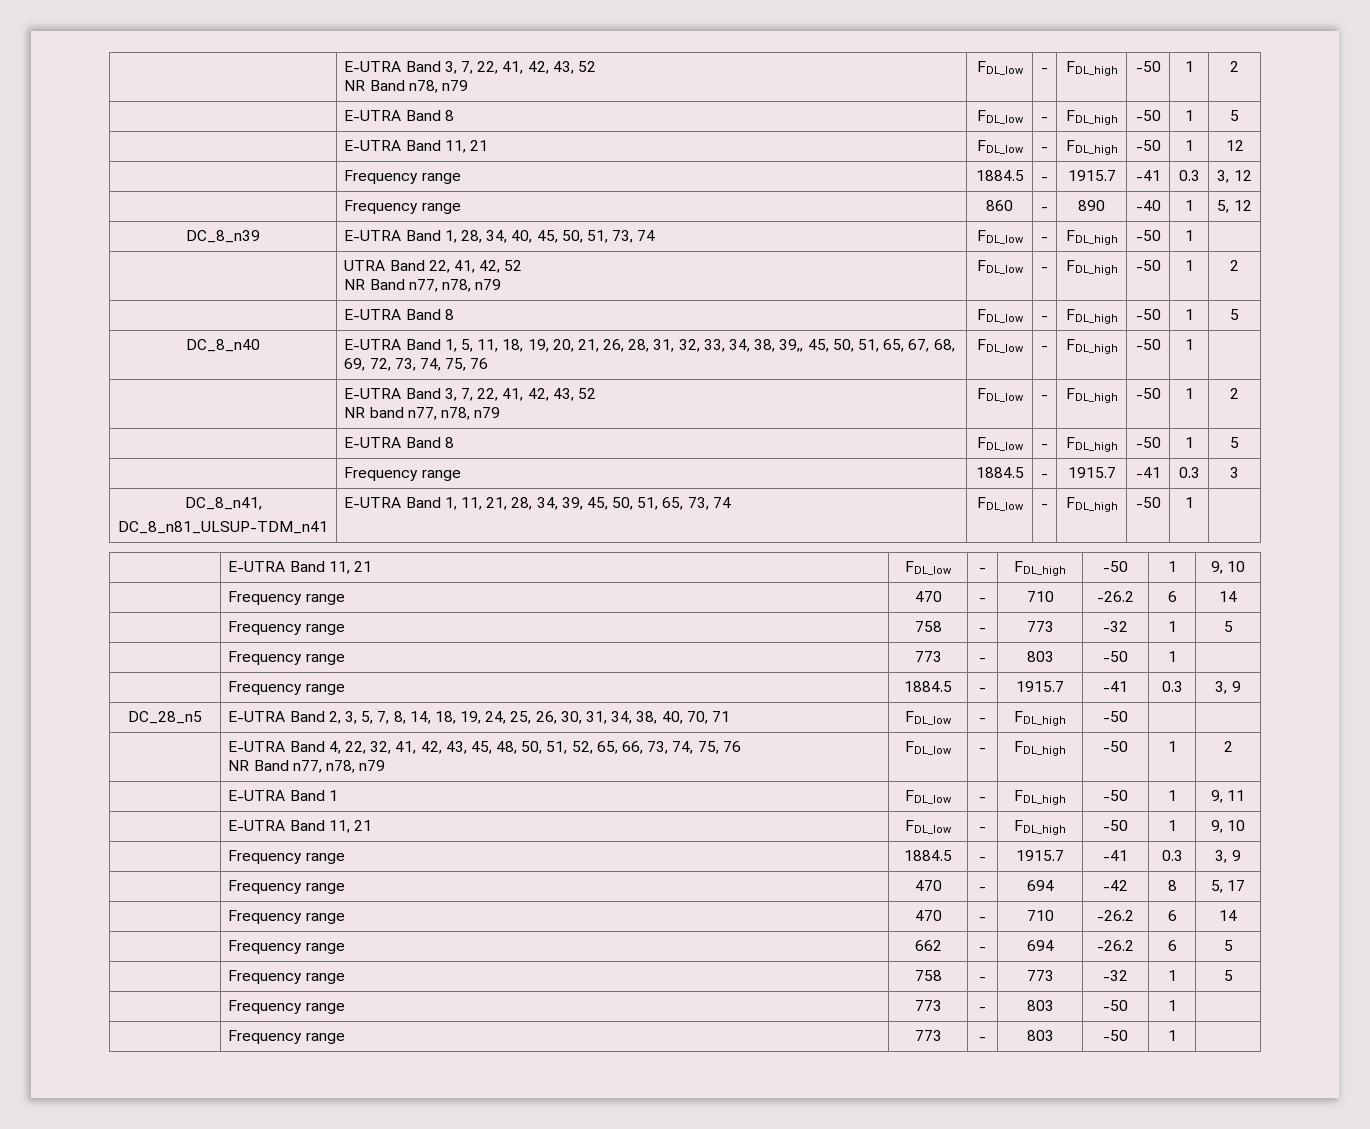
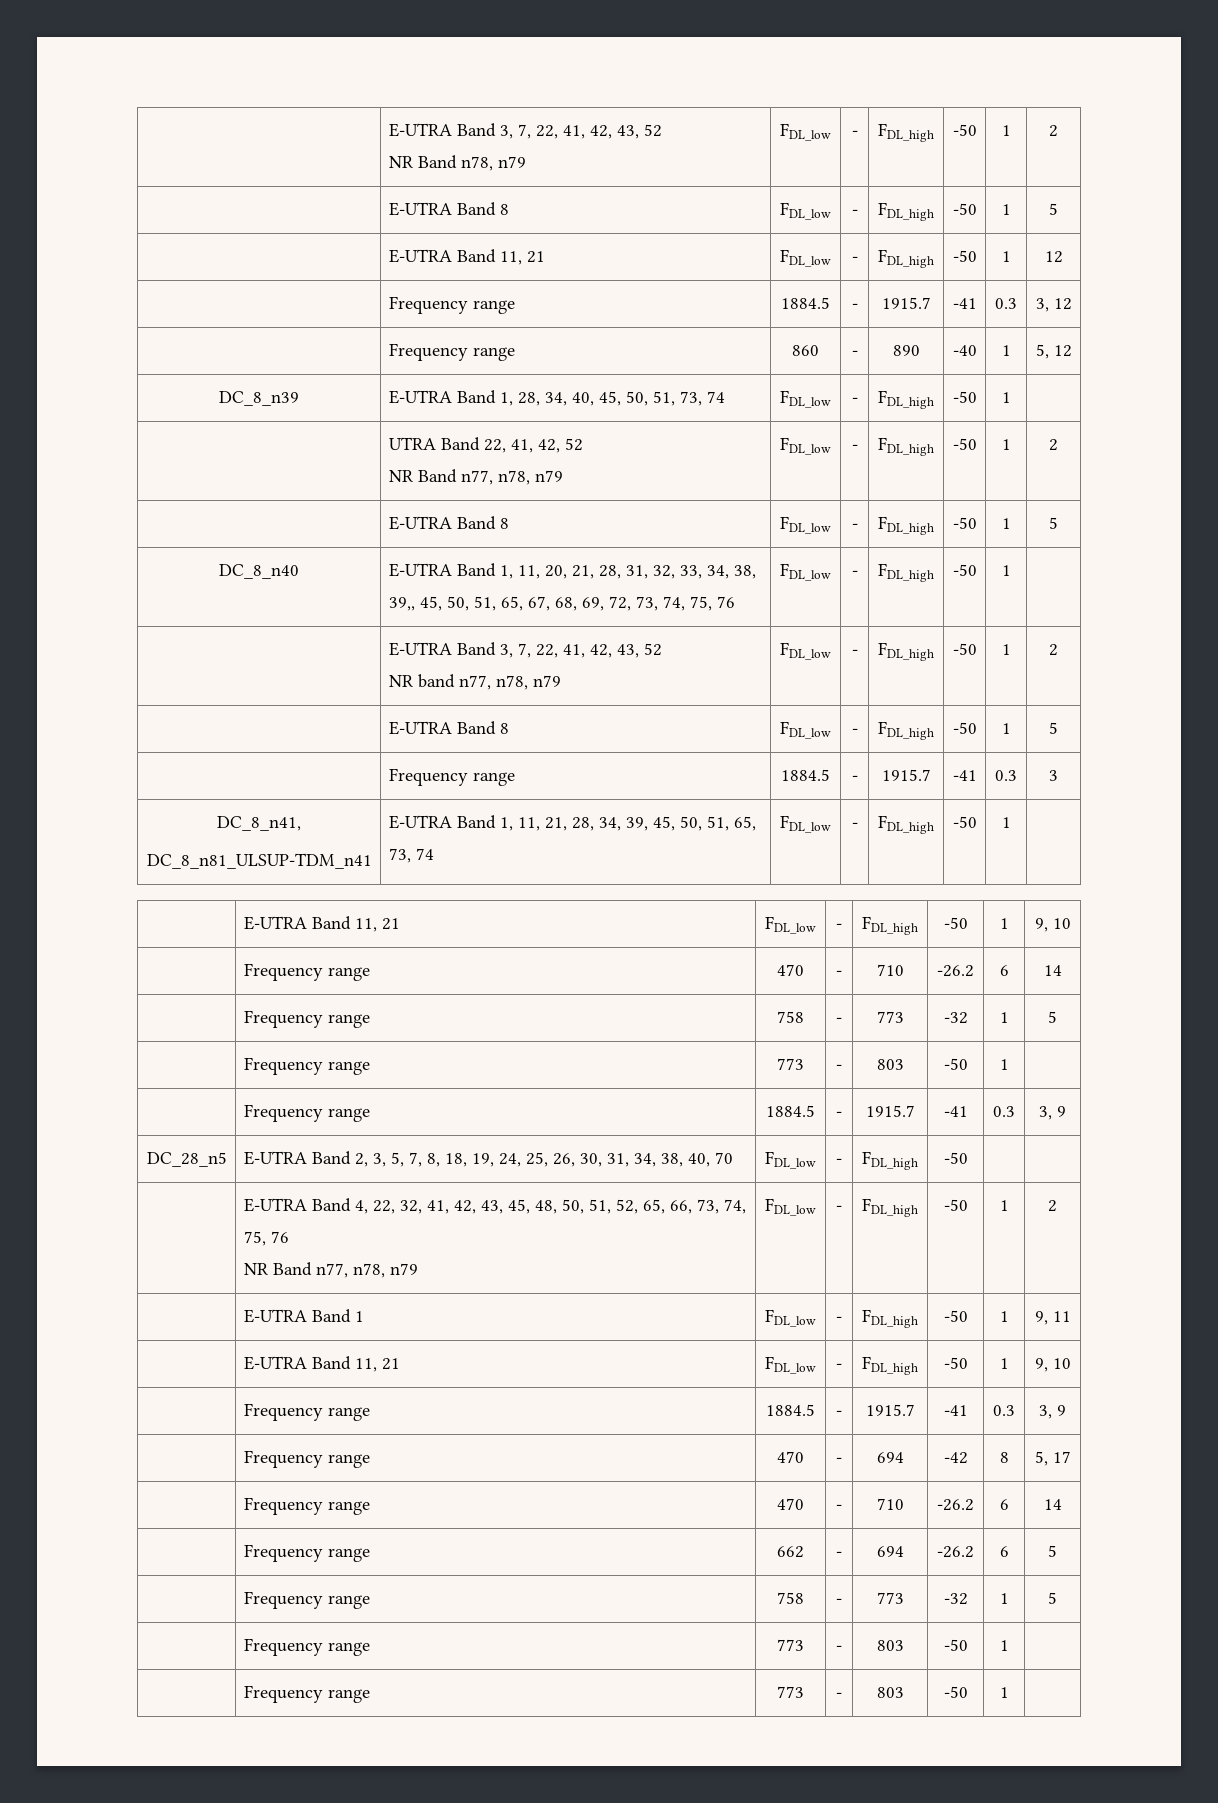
[460,339,549,352] 5, 11, 18, 19, -> [517,565,540,579] 11,
[603,339,625,352] 26, -> (594, 572) none
[409,711,431,724] 14, -> (440, 1160) none
[686,711,730,724] 70, 71 -> [714,1152,733,1164] 70

